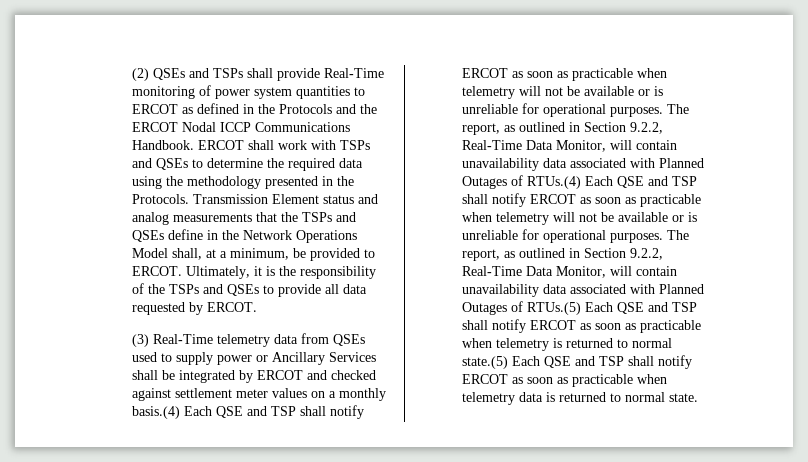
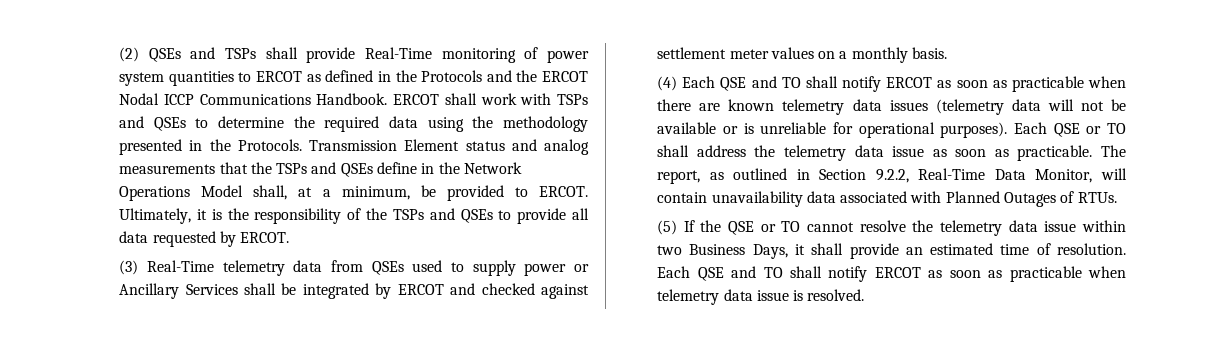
[131,405,364,419] [461,68,667,81] [461,86,663,99] [461,103,663,117] basis.(4) Each QSE and TSP shall notify ERCOT as soon as practicable when telemetry will not be available or is unreliable for operational purposes. -> [912,47,948,59] [657,76,1126,92] [657,99,1126,115] [657,122,1126,138] [657,145,1093,161] basis. // (4) Each QSE and TO shall notify ERCOT as soon as practicable when there are known telemetry data issues (telemetry data will not be available or is unreliable for operational purposes). Each QSE or TO shall address the telemetry data issue as soon as practicable.
[526,176,697,189] [461,193,701,207] [461,212,697,225] [461,229,689,243] [461,248,663,261] [461,266,677,278] [461,284,704,297] [461,301,697,315] [461,319,701,333] [461,338,672,351] [461,356,624,369] RTUs.(4) Each QSE and TSP shall notify ERCOT as soon as practicable when telemetry will not be available or is unreliable for operational purposes. The report, as outlined in Section 9.2.2, Real-Time Data Monitor, will contain unavailability data associated with Planned Outages of RTUs.(5) Each QSE and TSP shall notify ERCOT as soon as practicable when telemetry is returned to normal state.(5) Each QSE and TSP -> [1077,192,1117,203] [657,220,1126,236] [657,243,1126,259] [657,266,783,281] RTUs. // (5) If the QSE or TO cannot resolve the telemetry data issue within two Business Days, it shall provide an estimated time of resolution. Each QSE and TO
[545,392,698,402] is returned to normal state. -> [756,289,865,301] issue is resolved.

